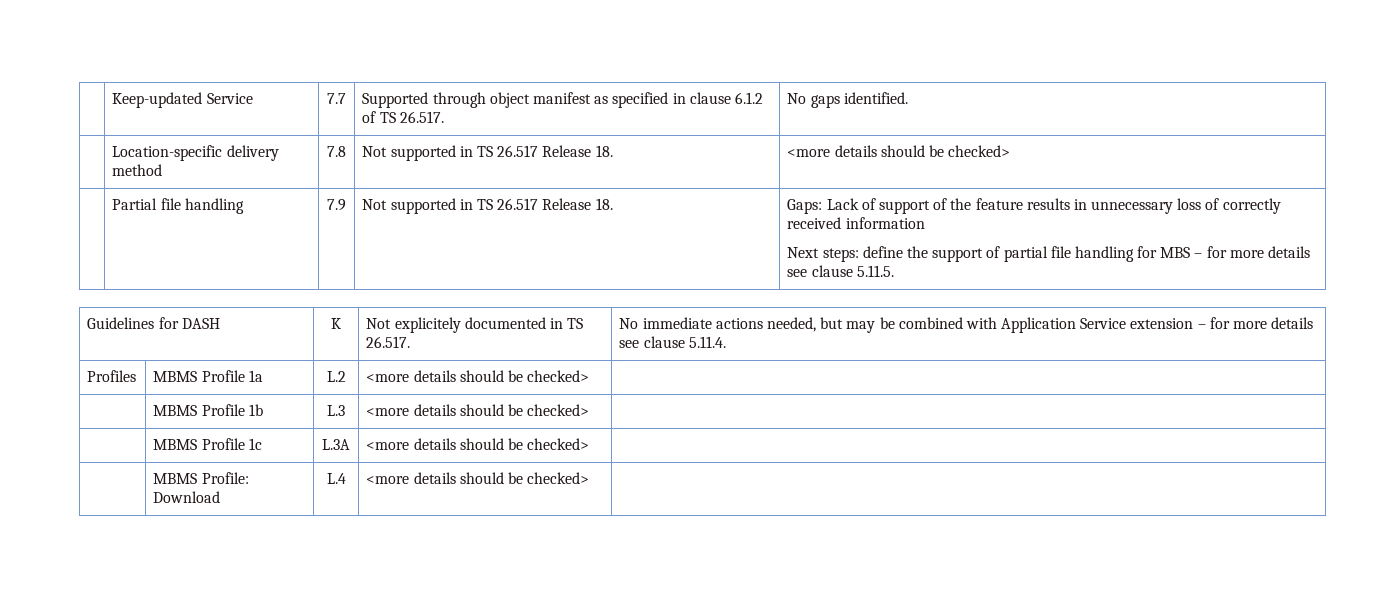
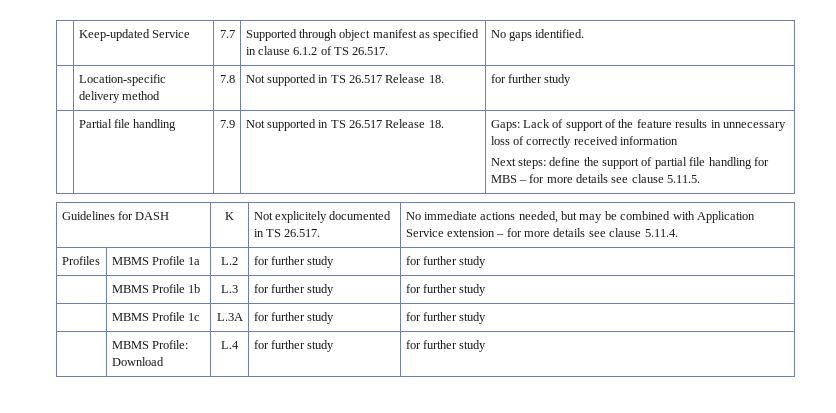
[787,145,1011,157] <more details should be checked> -> [490,74,572,86] for further study
[366,370,590,382] [153,404,263,416] [327,405,345,416] [366,404,590,416] [153,438,262,450] [322,439,350,450] [366,438,590,450] [153,472,249,484] [153,491,221,503] [326,473,346,484] [366,472,590,484] <more details should be checked> | // | MBMS Profile 1b | L.3 | <more details should be checked> | // | MBMS Profile 1c | L.3A | <more details should be checked> | // | MBMS Profile: Download | L.4 | <more details should be checked> | -> [253,256,335,268] [405,256,487,268] [111,284,201,293] [221,285,238,293] [253,284,335,296] [405,284,487,296] [111,312,201,321] [216,313,243,321] [253,312,335,324] [405,312,487,324] [111,340,188,349] [111,357,164,366] [221,341,239,349] [253,340,335,352] [405,340,487,352] for further study | for further study // | MBMS Profile 1b | L.3 | for further study | for further study // | MBMS Profile 1c | L.3A | for further study | for further study // | MBMS Profile: Download | L.4 | for further study | for further study

